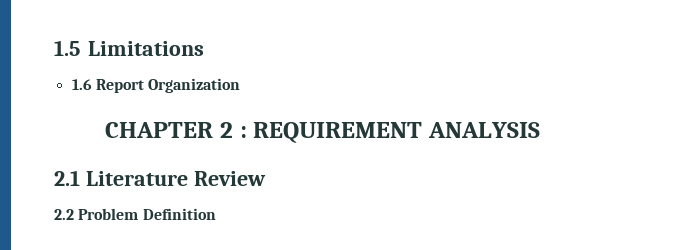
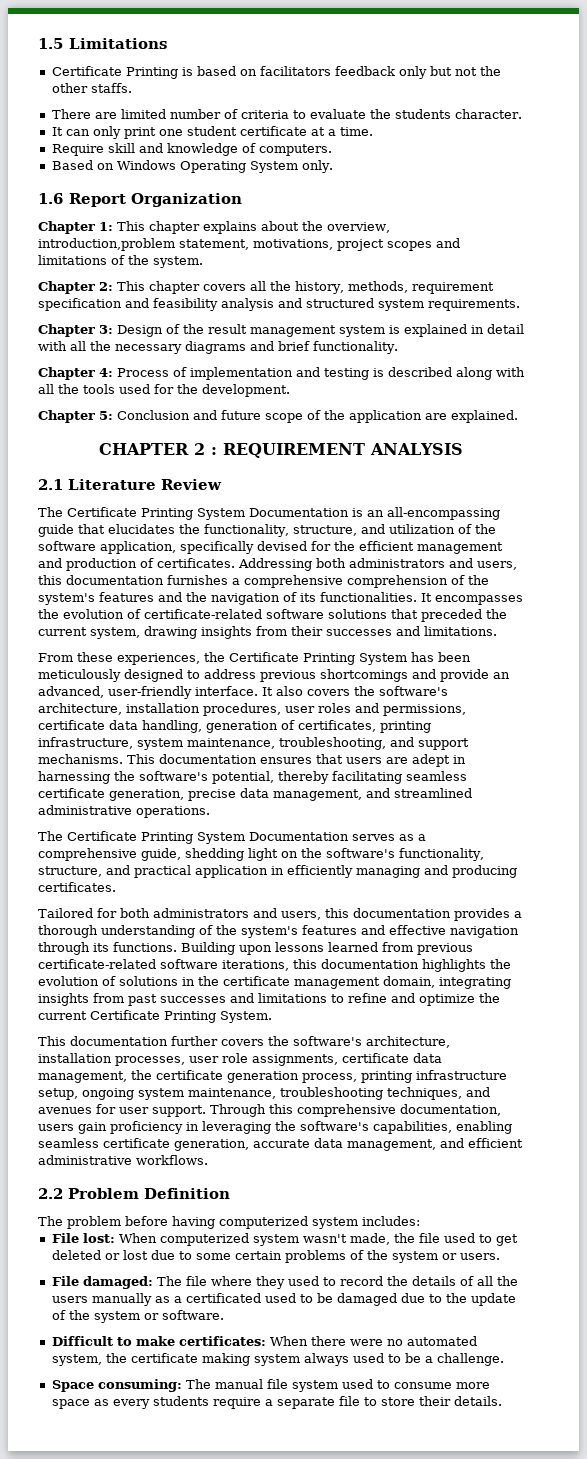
[71,78,241,93] 1.6 Report Organization -> [51,66,501,79] [51,83,132,93] [51,109,522,119] [51,126,373,139] [51,143,332,156] [51,160,333,173] [38,193,243,207] [38,221,390,234] [38,238,460,251] [38,255,203,268] [38,281,494,294] [38,298,520,311] [38,324,524,337] [38,341,398,354] [38,367,525,380] [38,384,290,397] [38,410,518,423] Certificate Printing is based on facilitators feedback only but not the other staffs. // There are limited number of criteria to evaluate the students character. // It can only print one student certificate at a time. // Require skill and knowledge of computers. // Based on Windows Operating System only. // 1.6 Report Organization // Chapter 1: This chapter explains about the overview, introduction,problem statement, motivations, project scopes and limitations of the system. // Chapter 2: This chapter covers all the history, methods, requirement specification and feasibility analysis and structured system requirements. // Chapter 3: Design of the result management system is explained in detail with all the necessary diagrams and brief functionality. // Chapter 4: Process of implementation and testing is described along with all the tools used for the development. // Chapter 5: Conclusion and future scope of the application are explained.
[54,208,216,220] 2.2 Problem Definition -> [38,507,500,520] [38,524,496,537] [38,541,503,554] [38,558,517,571] [38,575,489,588] [38,592,523,605] [38,609,507,622] [38,626,497,639] [38,652,471,665] [38,669,510,682] [38,686,448,699] [38,703,466,716] [38,720,431,733] [38,737,469,750] [38,754,466,767] [38,771,467,784] [38,788,472,801] [38,805,210,818] [38,831,426,844] [38,848,484,861] [38,865,517,878] [38,882,116,892] [38,908,522,921] [38,925,519,938] [38,942,473,955] [38,959,511,972] [38,976,511,989] [38,993,500,1006] [38,1010,272,1023] [38,1036,450,1048] [38,1053,442,1066] [38,1070,507,1083] [38,1087,490,1100] [38,1104,501,1117] [38,1121,512,1134] [38,1138,523,1151] [38,1155,208,1165] [38,1188,230,1199] [38,1216,420,1229] [51,1233,518,1246] [51,1250,500,1263] [51,1276,518,1289] [51,1293,516,1306] [51,1310,224,1323] [51,1336,477,1346] [51,1353,504,1366] [51,1379,490,1392] [51,1396,502,1409] The Certificate Printing System Documentation is an all-encompassing guide that elucidates the functionality, structure, and utilization of the software application, specifically devised for the efficient management and production of certificates. Addressing both administrators and users, this documentation furnishes a comprehensive comprehension of the system's features and the navigation of its functionalities. It encompasses the evolution of certificate-related software solutions that preceded the current system, drawing insights from their successes and limitations. // From these experiences, the Certificate Printing System has been meticulously designed to address previous shortcomings and provide an advanced, user-friendly interface. It also covers the software's architecture, installation procedures, user roles and permissions, certificate data handling, generation of certificates, printing infrastructure, system maintenance, troubleshooting, and support mechanisms. This documentation ensures that users are adept in harnessing the software's potential, thereby facilitating seamless certificate generation, precise data management, and streamlined administrative operations. // The Certificate Printing System Documentation serves as a comprehensive guide, shedding light on the software's functionality, structure, and practical application in efficiently managing and producing certificates. // Tailored for both administrators and users, this documentation provides a thorough understanding of the system's features and effective navigation through its functions. Building upon lessons learned from previous certificate-related software iterations, this documentation highlights the evolution of solutions in the certificate management domain, integrating insights from past successes and limitations to refine and optimize the current Certificate Printing System. // This documentation further covers the software's architecture, installation processes, user role assignments, certificate data management, the certificate generation process, printing infrastructure setup, ongoing system maintenance, troubleshooting techniques, and avenues for user support. Through this comprehensive documentation, users gain proficiency in leveraging the software's capabilities, enabling seamless certificate generation, accurate data management, and efficient administrative workflows. // 2.2 Problem Definition // The problem before having computerized system includes: // File lost: When computerized system wasn't made, the file used to get deleted or lost due to some certain problems of the system or users. // File damaged: The file where they used to record the details of all the users manually as a certificated used to be damaged due to the update of the system or software. // Difficult to make certificates: When there were no automated system, the certificate making system always used to be a challenge. // Space consuming: The manual file system used to consume more space as every students require a separate file to store their details.

